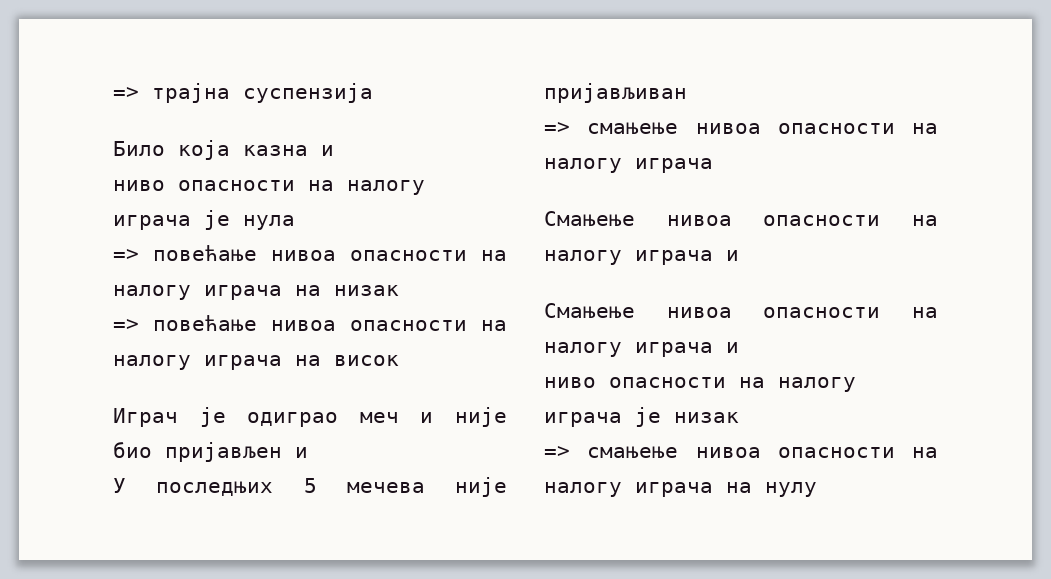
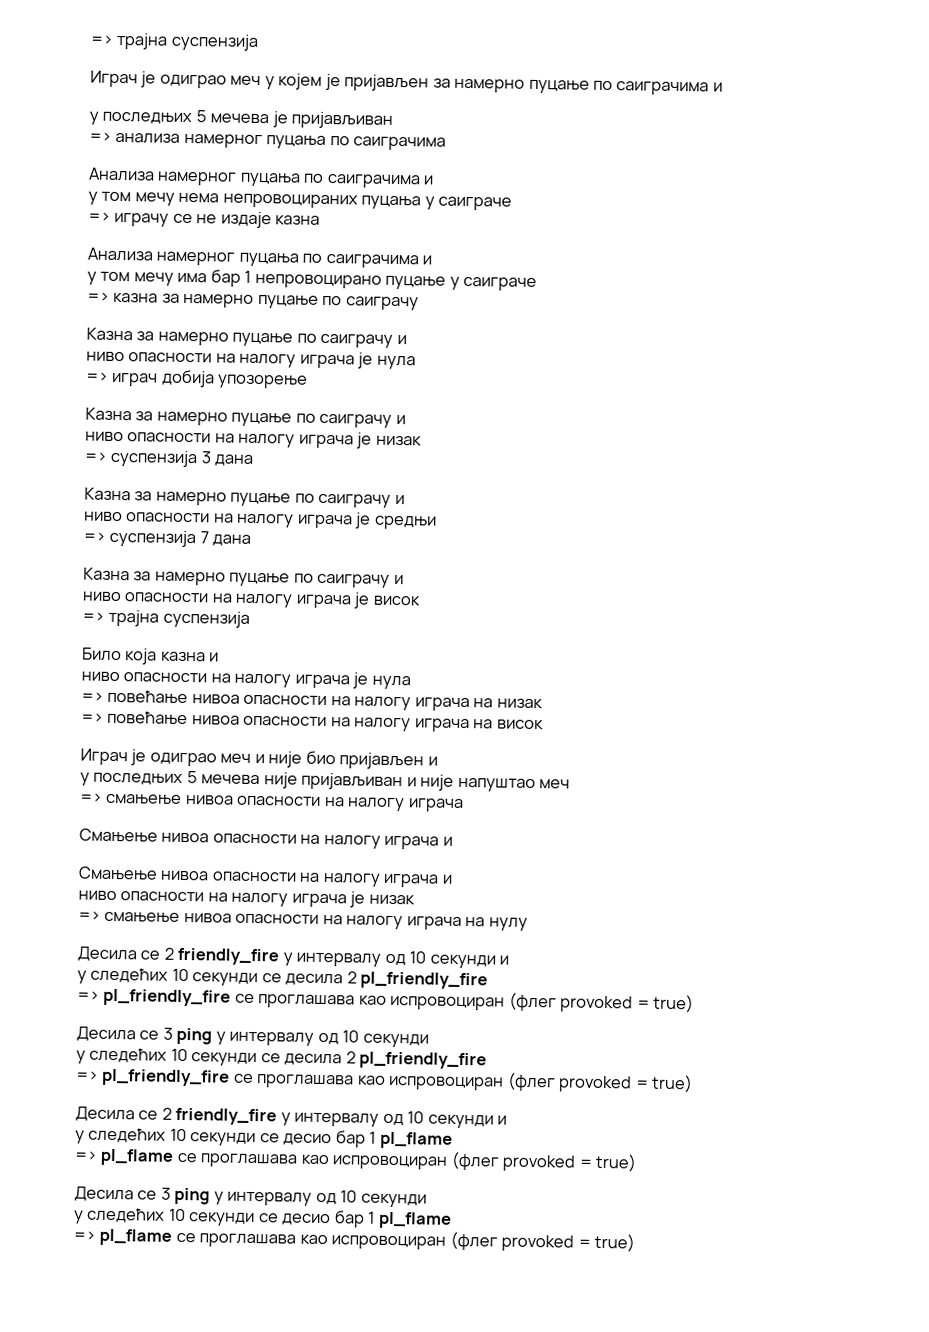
[113,83,373,103] => трајна суспензија -> [90,32,259,51] [90,70,723,96] [89,110,394,129] [89,131,447,151] [88,167,435,189] [88,191,513,211] [88,211,321,229] [87,247,433,269] [87,269,538,292] [87,291,419,311] [86,327,407,348] [86,351,416,370] [86,369,309,389] [85,407,406,428] [85,431,422,449] [84,449,254,468] [84,487,405,508] [84,511,437,530] [83,529,252,548] [83,567,404,588] [82,591,420,609] [82,609,250,628] => трајна суспензија // Играч је одиграо меч у којем је пријављен за намерно пуцање по саиграчима и // у последњих 5 мечева је пријављиван // => анализа намерног пуцања по саиграчима // Анализа намерног пуцања по саиграчима и // у том мечу нема непровоцираних пуцања у саиграче // => играчу се не издаје казна // Анализа намерног пуцања по саиграчима и // у том мечу има бар 1 непровоцирано пуцање у саиграче // => казна за намерно пуцање по саиграчу // Казна за намерно пуцање по саиграчу и // ниво опасности на налогу играча је нула // => играч добија упозорење // Казна за намерно пуцање по саиграчу и // ниво опасности на налогу играча је низак // => суспензија 3 дана // Казна за намерно пуцање по саиграчу и // ниво опасности на налогу играча је средњи // => суспензија 7 дана // Казна за намерно пуцање по саиграчу и // ниво опасности на налогу играча је висок // => трајна суспензија
[113,478,126,493] У -> [80,772,90,786] у
(687, 93) none -> [406,774,571,793] и није напуштао меч
(817, 489) none -> [77,946,510,969] [77,967,489,990] [77,988,695,1013] [76,1026,429,1048] [76,1047,488,1070] [76,1068,694,1093] [75,1106,508,1129] [75,1127,453,1149] [74,1148,638,1172] [74,1186,427,1208] [73,1207,452,1229] [73,1228,636,1252] // Десила се 2 friendly_fire у интервалу од 10 секунди и // у следећих 10 секунди се десила 2 pl_friendly_fire // => pl_friendly_fire се проглашава као испровоциран (флег provoked = true) // Десила се 3 ping у интервалу од 10 секунди // у следећих 10 секунди се десила 2 pl_friendly_fire // => pl_friendly_fire се проглашава као испровоциран (флег provoked = true) // Десила се 2 friendly_fire у интервалу од 10 секунди и // у следећих 10 секунди се десио бар 1 pl_flame // => pl_flame се проглашава као испровоциран (флег provoked = true) // Десила се 3 ping у интервалу од 10 секунди // у следећих 10 секунди се десио бар 1 pl_flame // => pl_flame се проглашава као испровоциран (флег provoked = true)

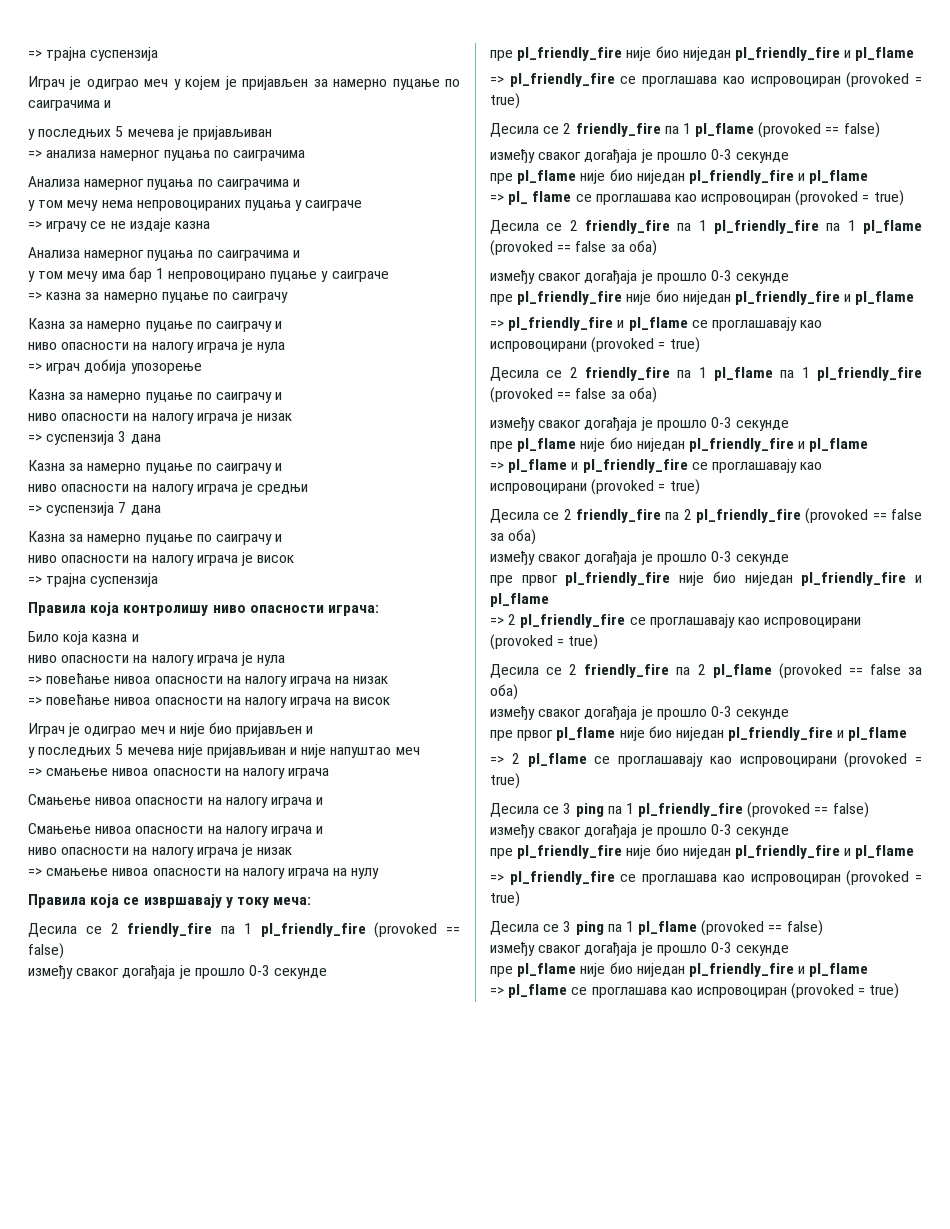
(250, 619) none -> [28,602,379,616] // Правила која контролишу ниво опасности играча:
[77,946,510,969] [77,967,489,990] [77,988,695,1013] [76,1026,429,1048] [76,1047,488,1070] [76,1068,694,1093] [75,1106,508,1129] [75,1127,453,1149] [74,1148,638,1172] [74,1186,427,1208] [73,1207,452,1229] [73,1228,636,1252] Десила се 2 friendly_fire у интервалу од 10 секунди и // у следећих 10 секунди се десила 2 pl_friendly_fire // => pl_friendly_fire се проглашава као испровоциран (флег provoked = true) // Десила се 3 ping у интервалу од 10 секунди // у следећих 10 секунди се десила 2 pl_friendly_fire // => pl_friendly_fire се проглашава као испровоциран (флег provoked = true) // Десила се 2 friendly_fire у интервалу од 10 секунди и // у следећих 10 секунди се десио бар 1 pl_flame // => pl_flame се проглашава као испровоциран (флег provoked = true) // Десила се 3 ping у интервалу од 10 секунди // у следећих 10 секунди се десио бар 1 pl_flame // => pl_flame се проглашава као испровоциран (флег provoked = true) -> [28,894,312,908] [28,922,460,938] [28,943,64,959] [28,965,328,979] [490,46,915,61] [490,72,922,88] [490,93,520,109] [490,122,880,138] [490,149,790,163] [490,169,869,184] [490,190,904,206] [490,220,922,234] [490,240,657,256] [490,270,790,284] [490,290,915,305] [490,317,823,331] [490,337,700,353] [490,367,922,381] [490,387,657,403] [490,417,790,431] [490,437,869,452] [490,459,823,473] [490,479,700,495] [490,508,922,524] [490,529,537,545] [490,551,790,565] [490,571,922,586] [490,593,549,607] [490,614,862,628] [490,634,599,650] [490,663,922,679] [490,684,518,700] [490,706,790,720] [490,726,908,741] [490,752,922,768] [490,773,520,789] [490,802,869,818] [490,824,790,838] [490,844,915,859] [490,870,922,886] [490,891,520,907] [490,920,823,936] [490,942,790,956] [490,962,869,977] [490,983,900,999] Правила која се извршавају у току меча: // Десила се 2 friendly_fire па 1 pl_friendly_fire (provoked == false) // између сваког догађаја је прошло 0-3 секунде // пре pl_friendly_fire није био ниједан pl_friendly_fire и pl_flame // => pl_friendly_fire се проглашава као испровоциран (provoked = true) // Десила се 2 friendly_fire па 1 pl_flame (provoked == false) // између сваког догађаја је прошло 0-3 секунде // пре pl_flame није био ниједан pl_friendly_fire и pl_flame // => pl_ flame се проглашава као испровоциран (provoked = true) // Десила се 2 friendly_fire па 1 pl_friendly_fire па 1 pl_flame (provoked == false за оба) // између сваког догађаја је прошло 0-3 секунде // пре pl_friendly_fire није био ниједан pl_friendly_fire и pl_flame // => pl_friendly_fire и pl_flame се проглашавају као испровоцирани (provoked = true) // Десила се 2 friendly_fire па 1 pl_flame па 1 pl_friendly_fire (provoked == false за оба) // између сваког догађаја је прошло 0-3 секунде // пре pl_flame није био ниједан pl_friendly_fire и pl_flame // => pl_flame и pl_friendly_fire се проглашавају као испровоцирани (provoked = true) // Десила се 2 friendly_fire па 2 pl_friendly_fire (provoked == false за оба) // између сваког догађаја је прошло 0-3 секунде // пре првог pl_friendly_fire није био ниједан pl_friendly_fire и pl_flame // => 2 pl_friendly_fire се проглашавају као испровоцирани (provoked = true) // Десила се 2 friendly_fire па 2 pl_flame (provoked == false за оба) // између сваког догађаја је прошло 0-3 секунде // пре првог pl_flame није био ниједан pl_friendly_fire и pl_flame // => 2 pl_flame се проглашавају као испровоцирани (provoked = true) // Десила се 3 ping па 1 pl_friendly_fire (provoked == false) // између сваког догађаја је прошло 0-3 секунде // пре pl_friendly_fire није био ниједан pl_friendly_fire и pl_flame // => pl_friendly_fire се проглашава као испровоциран (provoked = true) // Десила се 3 ping па 1 pl_flame (provoked == false) // између сваког догађаја је прошло 0-3 секунде // пре pl_flame није био ниједан pl_friendly_fire и pl_flame // => pl_flame се проглашава као испровоциран (provoked = true)

